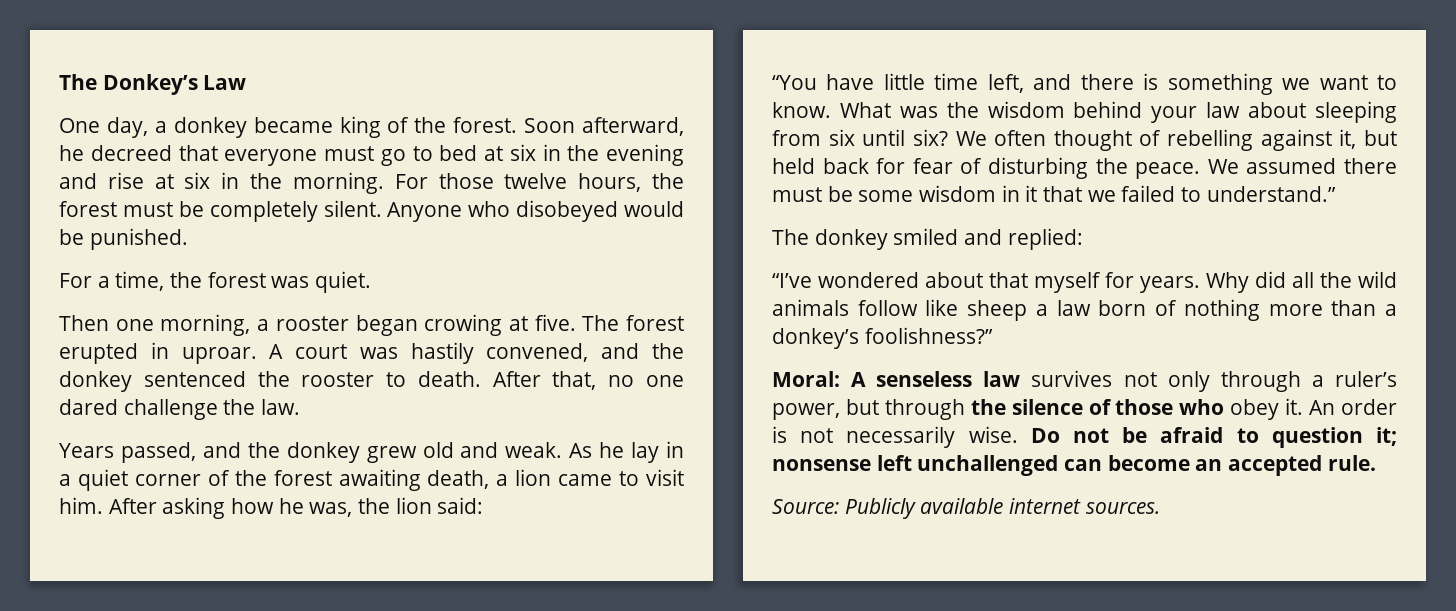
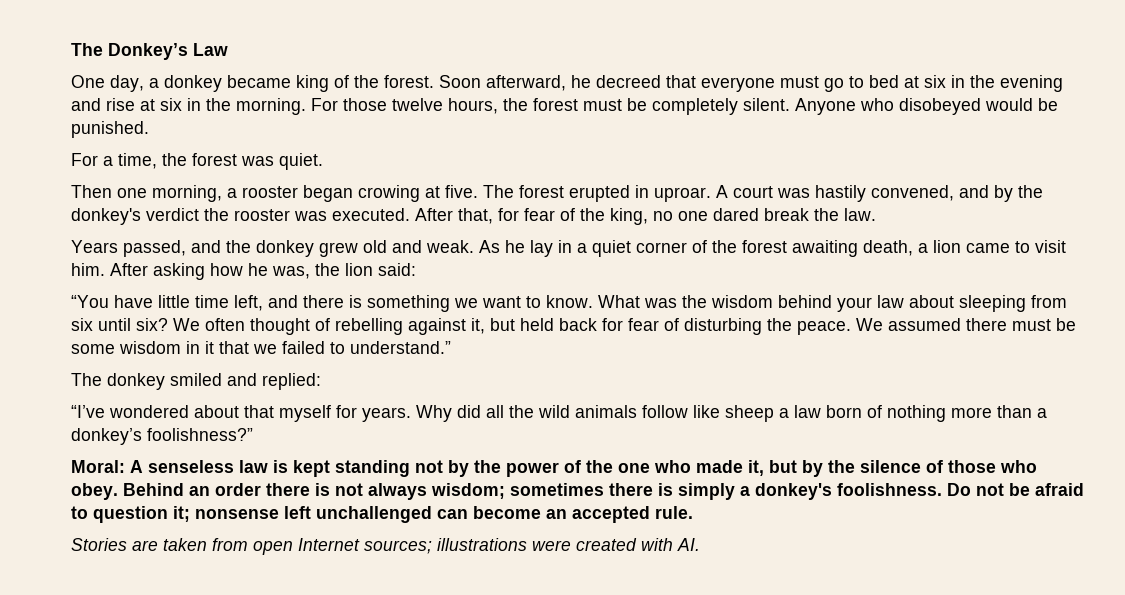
[652,343,684,359] [59,371,597,392] the donkey sentenced the rooster to death. After that, -> [994,185,1043,202] [71,208,648,225] by the donkey's verdict the rooster was executed. After that, for fear of the king,
[123,399,218,420] challenge -> [764,208,809,221] break
[1031,370,1397,392] [772,399,965,420] survives not only through a ruler’s power, but through -> [273,460,823,477] is kept standing not by the power of the one who made it, but by
[1230,398,1397,420] [772,426,1018,448] obey it. An order is not necessarily wise. -> [71,483,942,500] obey. Behind an order there is not always wisdom; sometimes there is simply a donkey's foolishness.
[772,498,1160,519] Source: Publicly available internet sources. -> [71,538,700,555] Stories are taken from open Internet sources; illustrations were created with AI.

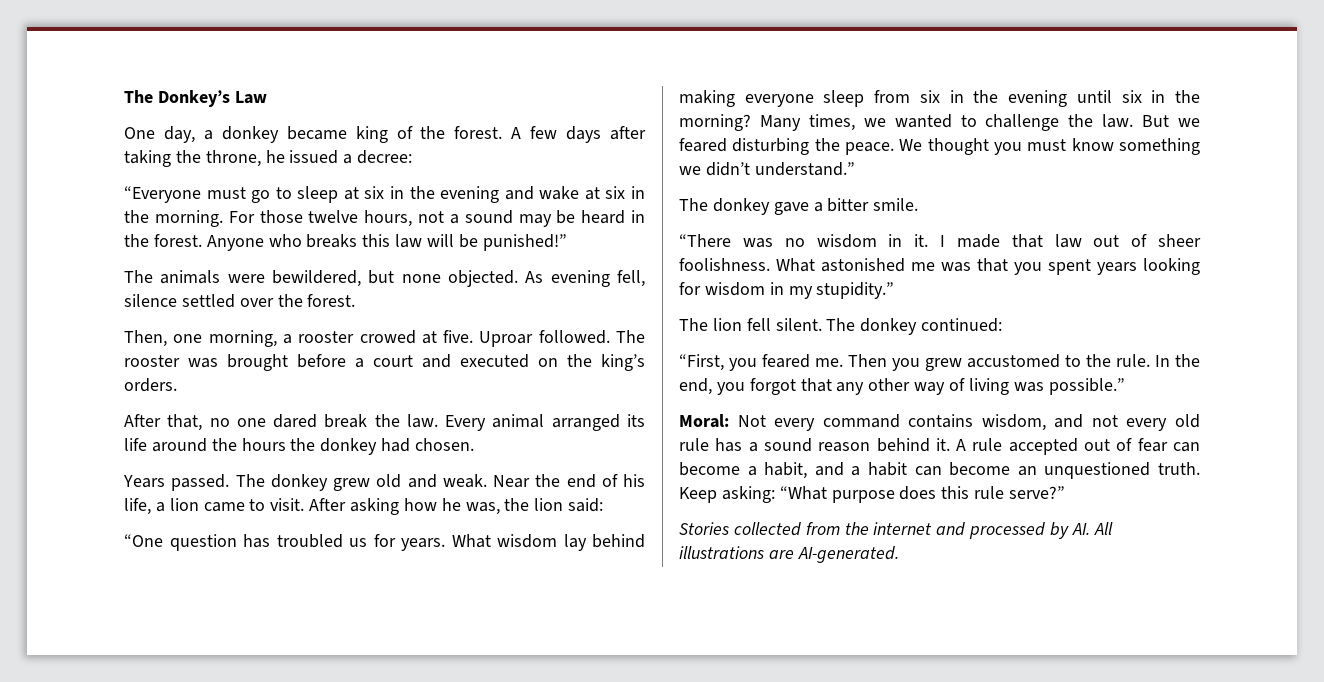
[439,75,775,92] Soon afterward, he decreed that everyone -> [511,126,647,143] [124,150,413,167] [124,186,201,203] A few days after taking the throne, he issued a decree: // “Everyone
[869,75,899,88] bed -> [297,186,339,203] sleep
[106,98,135,111] rise -> [539,186,580,200] wake
[503,98,1058,115] [71,121,149,138] [71,153,323,170] [71,185,1043,202] [71,208,648,225] the forest must be completely silent. Anyone who disobeyed would be punished. // For a time, the forest was quiet. // Then one morning, a rooster began crowing at five. The forest erupted in uproar. A court was hastily convened, and by the donkey's verdict the rooster was executed. After that, for fear of the king, -> [418,210,645,227] [124,234,567,251] [124,270,645,287] [124,294,356,308] [124,330,645,347] [124,354,645,371] [124,378,177,392] [124,414,203,431] not a sound may be heard in the forest. Anyone who breaks this law will be punished!” // The animals were bewildered, but none objected. As evening fell, silence settled over the forest. // Then, one morning, a rooster crowed at five. Uproar followed. The rooster was brought before a court and executed on the king’s orders. // After that,
[71,240,251,257] // Years passed, and the -> [445,414,645,431] [124,438,475,455] [123,474,265,491] Every animal arranged its life around the hours the donkey had chosen. // Years passed. The
[479,240,913,257] As he lay in a quiet corner of the forest awaiting death, -> [493,474,645,488] [124,498,151,515] Near the end of his life,
[1035,240,1066,253] [71,263,105,276] visit him. -> [270,498,305,511] visit.
[71,295,1067,312] [71,318,1076,335] [71,341,451,354] [71,373,321,390] [71,405,1047,422] [71,428,253,445] [71,460,1037,477] [71,483,1084,500] [71,506,693,523] [71,538,700,555] “You have little time left, and there is something we want to know. What was the wisdom behind your law about sleeping from six until six? We often thought of rebelling against it, but held back for fear of disturbing the peace. We assumed there must be some wisdom in it that we failed to understand.” // The donkey smiled and replied: // “I’ve wondered about that myself for years. Why did all the wild animals follow like sheep a law born of nothing more than a donkey’s foolishness?” // Moral: A senseless law is kept standing not by the power of the one who made it, but by the silence of those who obey. Behind an order there is not always wisdom; sometimes there is simply a donkey's foolishness. Do not be afraid to question it; nonsense left unchallenged can become an accepted rule. // Stories are taken from open Internet sources; illustrations were created with AI. -> [124,534,645,551] [679,90,1200,107] [679,114,1200,131] [679,138,1200,155] [679,162,855,176] [679,198,919,215] [679,234,1201,248] [679,258,1200,275] [679,282,895,299] [679,318,1003,335] [679,354,1200,371] [679,378,1125,395] [679,414,1200,431] [679,438,1200,455] [679,462,1200,479] [679,486,1066,503] [679,522,1113,539] [679,546,899,563] “One question has troubled us for years. What wisdom lay behind making everyone sleep from six in the evening until six in the morning? Many times, we wanted to challenge the law. But we feared disturbing the peace. We thought you must know something we didn’t understand.” // The donkey gave a bitter smile. // “There was no wisdom in it. I made that law out of sheer foolishness. What astonished me was that you spent years looking for wisdom in my stupidity.” // The lion fell silent. The donkey continued: // “First, you feared me. Then you grew accustomed to the rule. In the end, you forgot that any other way of living was possible.” // Moral: Not every command contains wisdom, and not every old rule has a sound reason behind it. A rule accepted out of fear can become a habit, and a habit can become an unquestioned truth. Keep asking: “What purpose does this rule serve?” // Stories collected from the internet and processed by AI. All illustrations are AI-generated.

